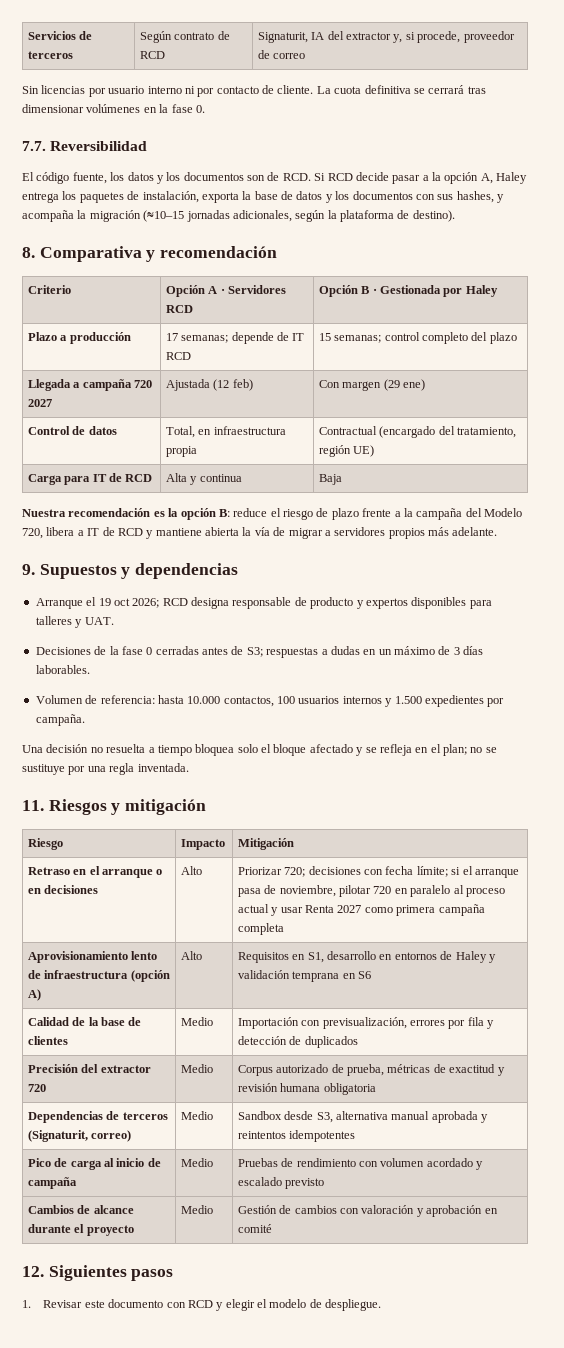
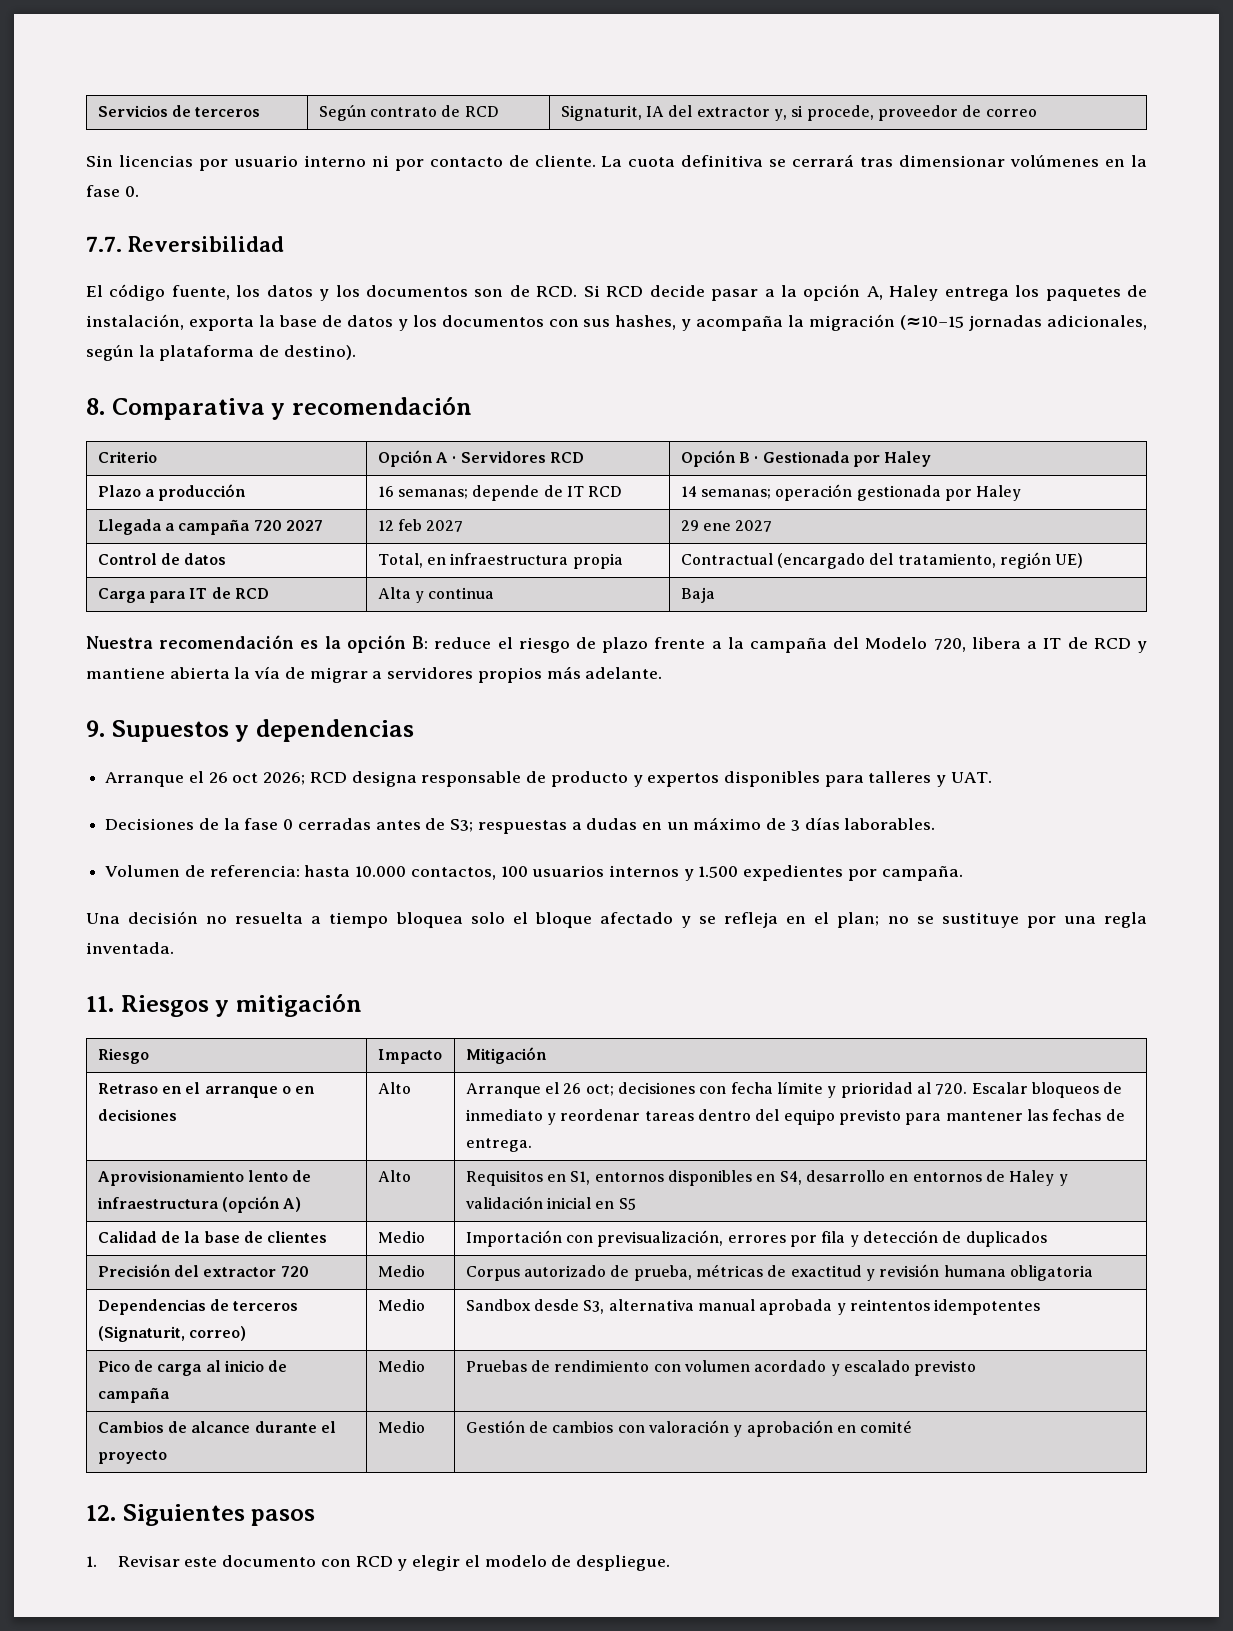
[165,333,178,341] 17 -> [377,486,394,497] 16
[318,332,517,344] 15 semanas; control completo del plazo -> [680,484,1022,501] 14 semanas; operación gestionada por Haley
[165,379,253,391] [318,379,426,391] Ajustada (12 feb) | Con margen (29 ene) -> [377,519,464,532] [680,520,773,532] 12 feb 2027 | 29 ene 2027
[98,598,111,606] 19 -> [208,772,228,783] 26
[237,866,519,878] [237,885,505,897] [237,904,485,916] [237,923,284,935] Priorizar 720; decisiones con fecha límite; si el arranque pasa de noviembre, pilotar 720 en paralelo al proceso actual y usar Renta 2027 como primera campaña completa -> [465,1081,1123,1098] [465,1109,1125,1125] [465,1138,532,1152] Arranque el 26 oct; decisiones con fecha límite y prioridad al 720. Escalar bloqueos de inmediato y reordenar tareas dentro del equipo previsto para mantener las fechas de entrega.
(324, 957) none -> [594,1170,802,1186] entornos disponibles en S4,
[292,971,372,982] temprana en S6 -> [547,1197,636,1210] inicial en S5

